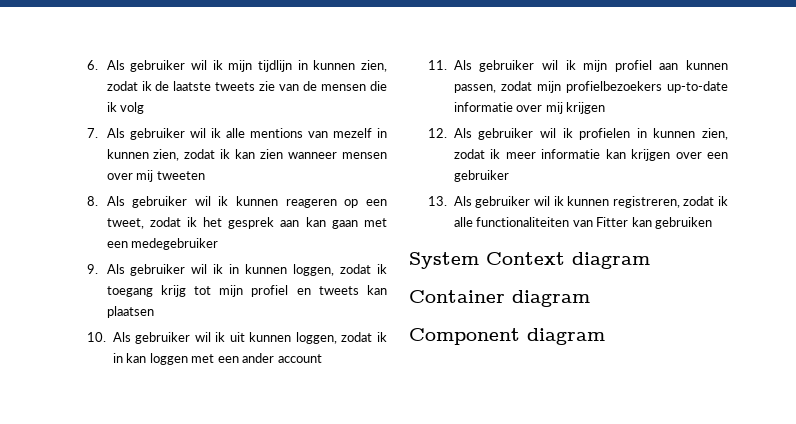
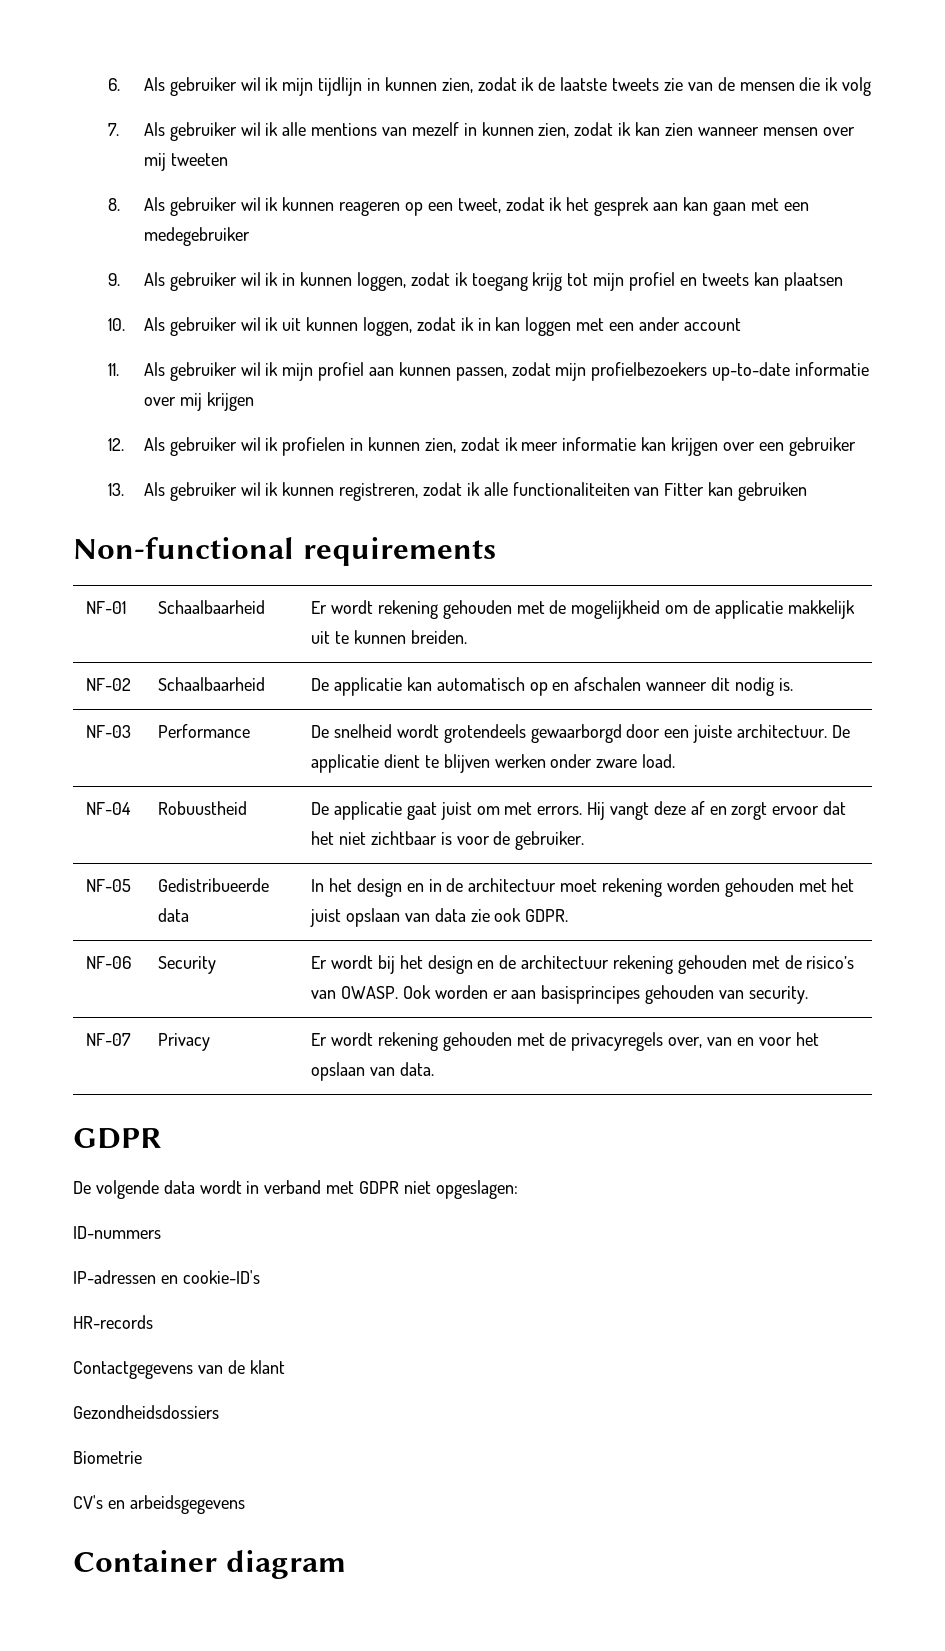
[409,252,650,269] System Context diagram -> [73,537,496,566] [86,601,127,614] [158,600,266,614] [311,600,855,619] [311,630,467,644] [86,678,132,691] [158,677,266,691] [311,677,793,696] [86,725,132,738] [158,724,251,738] [311,724,850,743] [311,754,676,773] [86,802,132,815] [158,801,248,815] [311,801,847,820] [311,831,585,850] [86,879,132,892] [158,878,270,892] [158,908,190,922] [311,878,855,897] [310,908,569,927] [86,956,132,969] [158,956,217,974] [311,955,855,974] [311,985,808,1004] [86,1033,132,1046] [158,1033,211,1051] [311,1032,819,1051] [311,1062,434,1081] [73,1128,162,1149] [73,1180,518,1199] [73,1226,161,1239] [73,1270,260,1284] [73,1315,153,1329] [73,1360,285,1379] [73,1405,219,1419] [73,1451,142,1464] [73,1495,245,1514] Non-functional requirements // NF-01 | Schaalbaarheid | Er wordt rekening gehouden met de mogelijkheid om de applicatie makkelijk uit te kunnen breiden. // NF-02 | Schaalbaarheid | De applicatie kan automatisch op en afschalen wanneer dit nodig is. // NF-03 | Performance | De snelheid wordt grotendeels gewaarborgd door een juiste architectuur. De applicatie dient te blijven werken onder zware load. // NF-04 | Robuustheid | De applicatie gaat juist om met errors. Hij vangt deze af en zorgt ervoor dat het niet zichtbaar is voor de gebruiker. // NF-05 | Gedistribueerde data | In het design en in de architectuur moet rekening worden gehouden met het juist opslaan van data zie ook GDPR. // NF-06 | Security | Er wordt bij het design en de architectuur rekening gehouden met de risico’s van OWASP. Ook worden er aan basisprincipes gehouden van security. // NF-07 | Privacy | Er wordt rekening gehouden met de privacyregels over, van en voor het opslaan van data. // GDPR // De volgende data wordt in verband met GDPR niet opgeslagen: // ID-nummers // IP-adressen en cookie-ID's // HR-records // Contactgegevens van de klant // Gezondheidsdossiers // Biometrie // CV's en arbeidsgegevens
[409,328,605,345] // Component diagram -> (346, 1564) none

